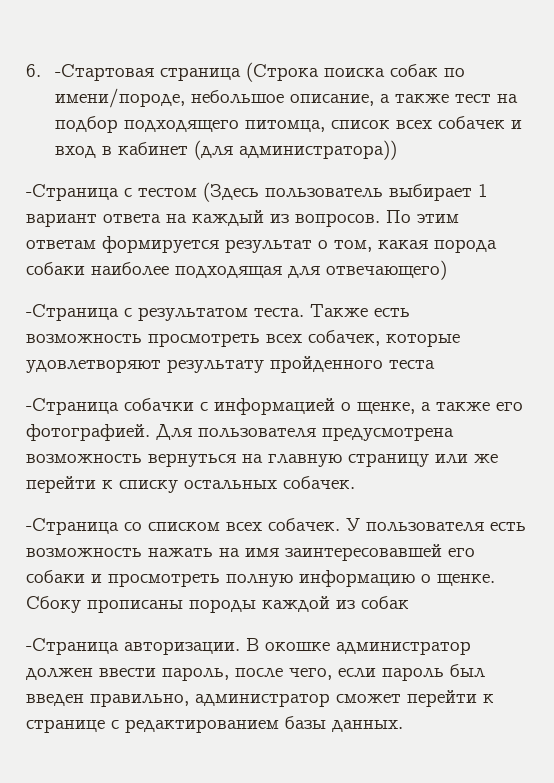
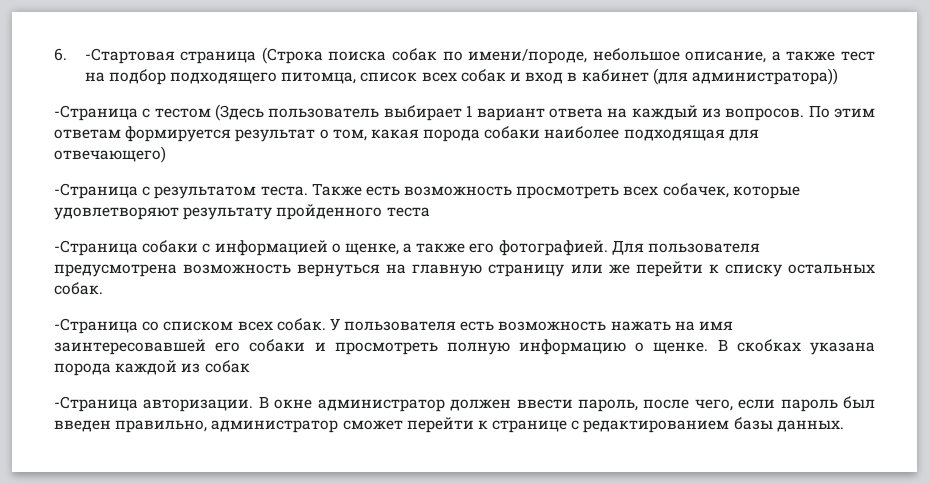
[437,116,505,129] собачек -> [460,69,506,82] собак
[124,398,194,411] собачки -> [142,240,199,253] собаки
[283,476,355,489] собачек. -> [54,282,103,295] собак.
[268,518,340,531] собачек. -> [276,318,326,331] собак.
[26,596,256,613] Сбоку прописаны породы -> [717,339,875,355] [54,363,111,376] В скобках указана порода
[265,642,330,651] окошке -> [274,399,313,409] окне

